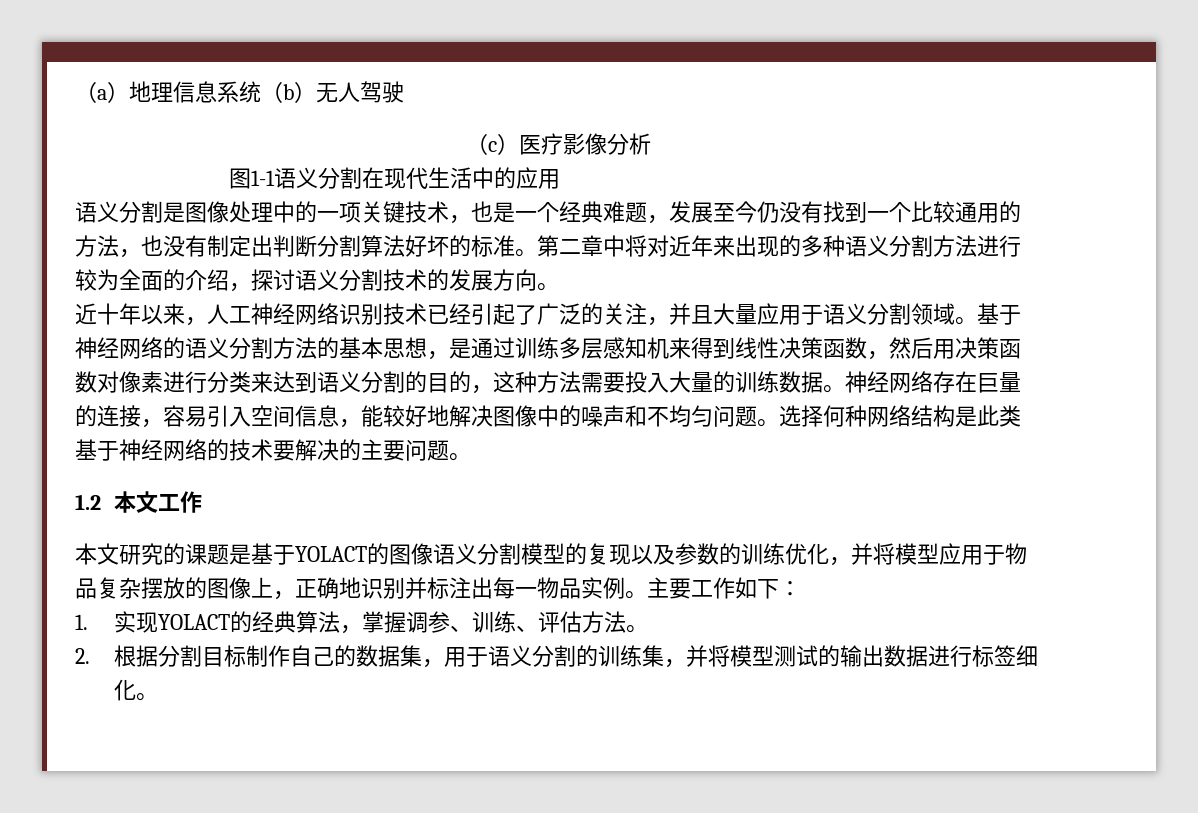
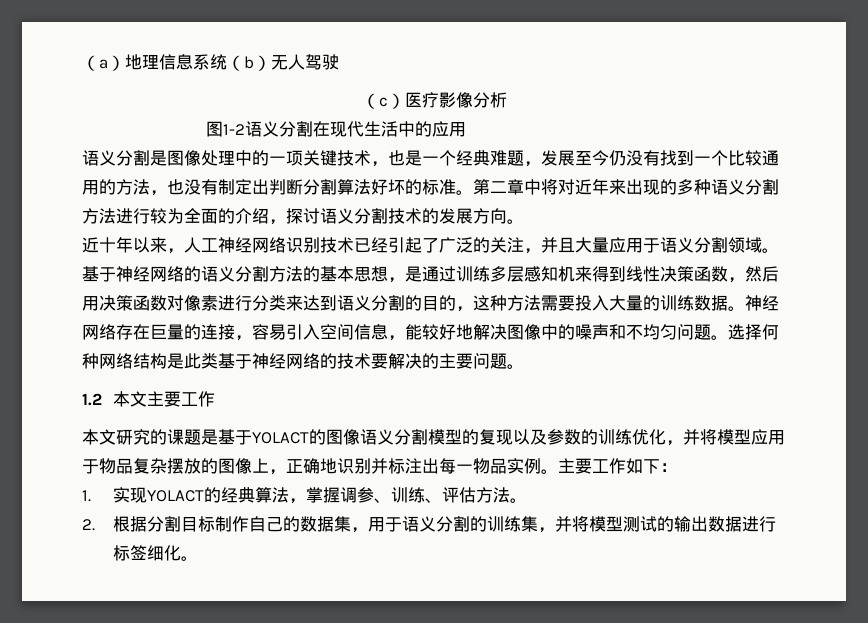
[251,170,276,186] 1-1 -> [223,124,246,135] 1-2
(158, 502) none -> [147,391,182,407] 主要

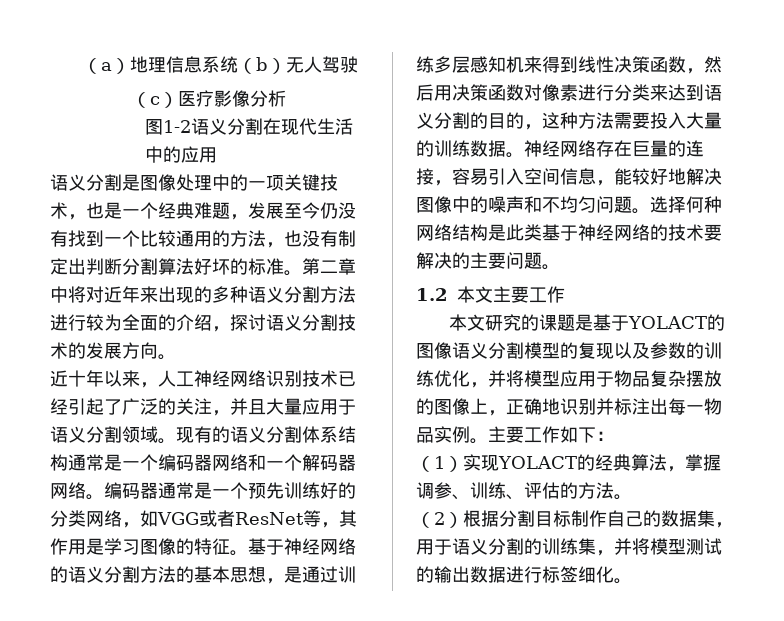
(779, 250) none -> [176,426,356,443] [50,454,356,471] [50,482,356,500] [50,510,357,528] [50,538,248,556] 现有的语义分割体系结构通常是一个编码器网络和一个解码器网络。编码器通常是一个预先训练好的分类网络，如VGG或者ResNet等，其作用是学习图像的特征。
[82,490,91,502] 1. -> [416,456,463,472] （1）
(477, 495) none -> [560,482,578,499] 的
[82,519,95,531] 2. -> [416,512,463,528] （2）

